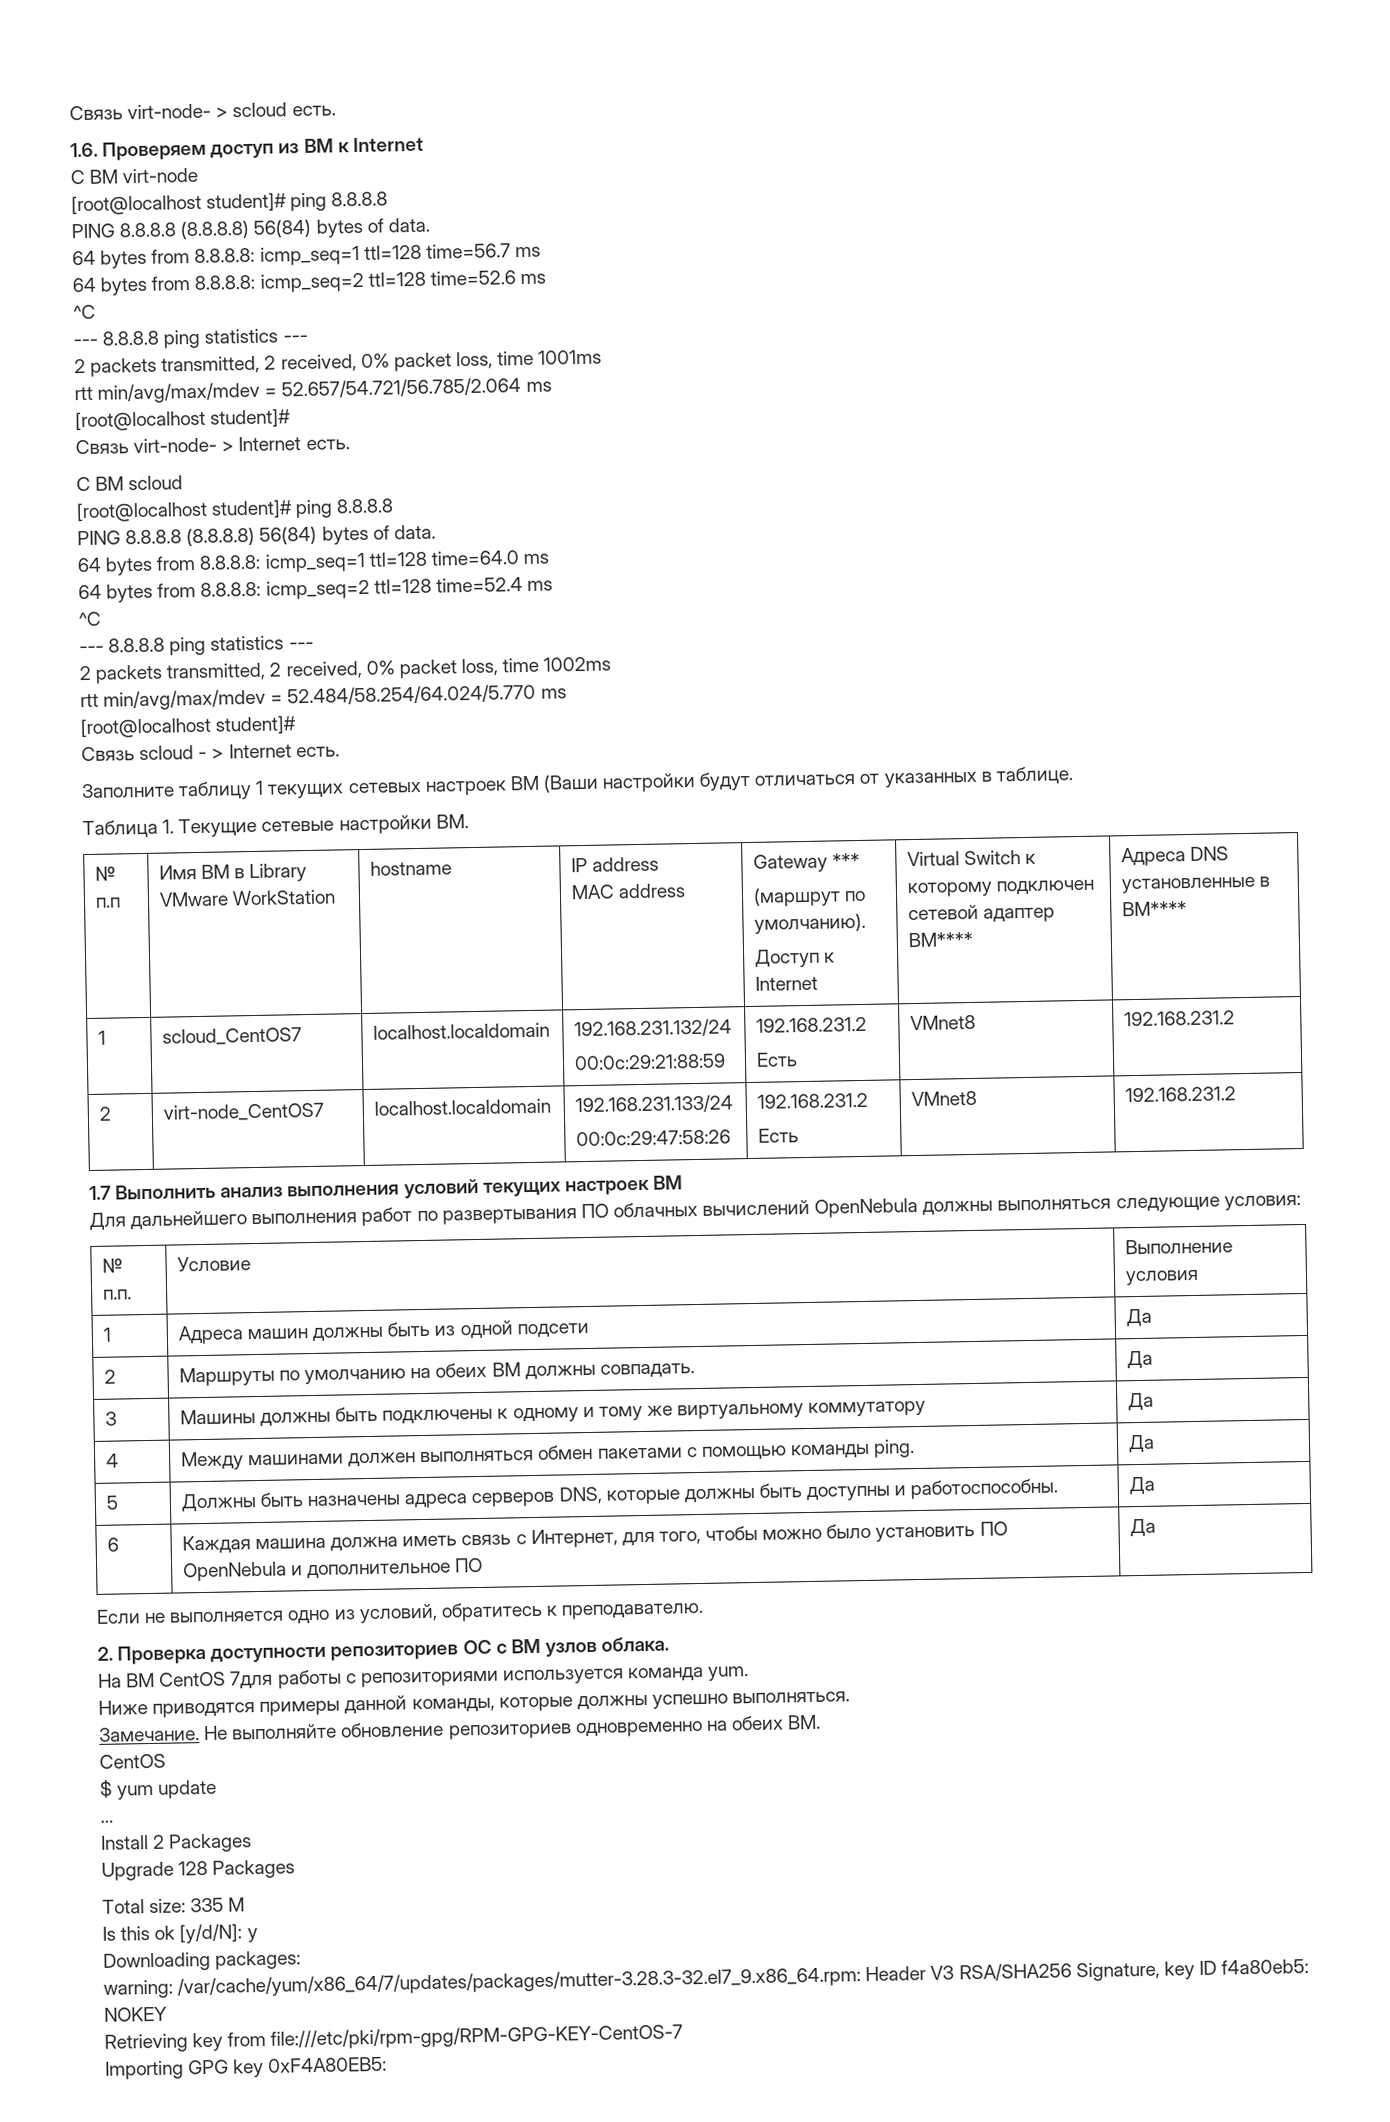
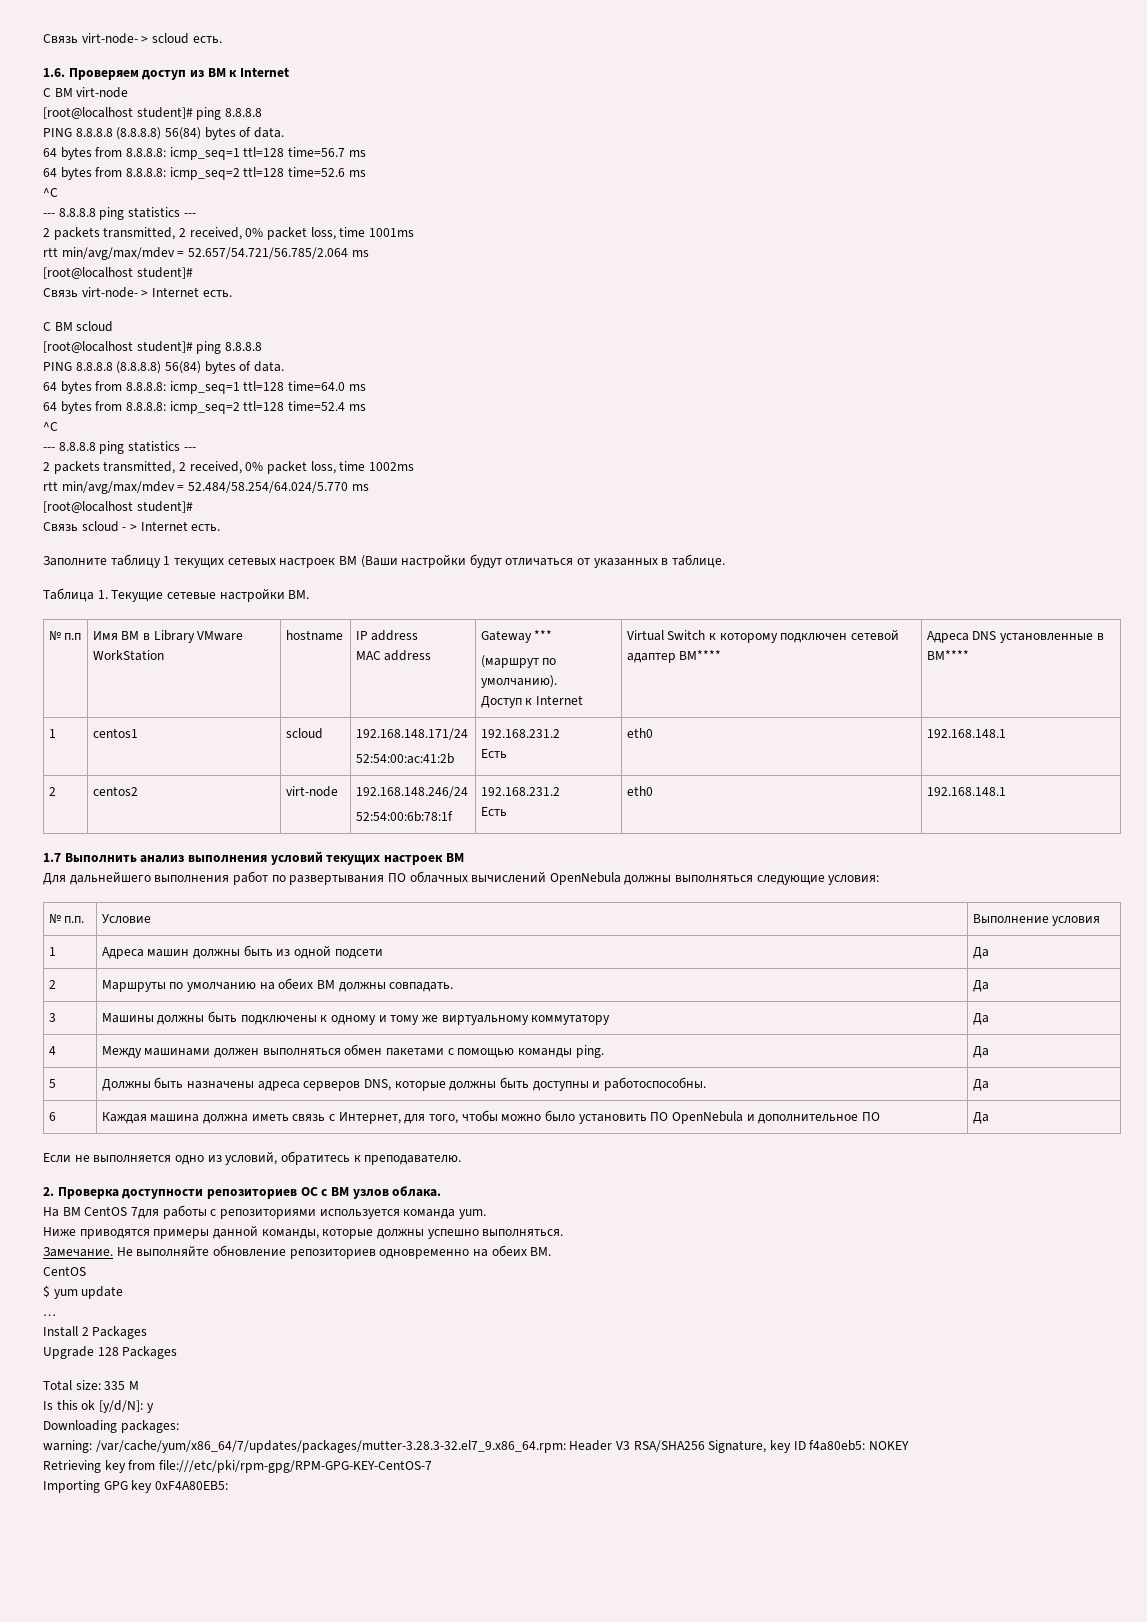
[161,1027,302,1046] [372,1022,550,1040] [573,1018,732,1039] [573,1053,726,1071] [755,1016,867,1033] [755,1052,798,1067] [909,1014,976,1031] [1123,1010,1235,1027] [98,1106,111,1121] [162,1102,324,1122] [373,1098,551,1116] [574,1094,733,1115] [575,1129,731,1147] [756,1092,868,1109] [757,1128,799,1143] [910,1090,977,1107] [1124,1086,1236,1103] scloud_CentOS7 | localhost.localdomain | 192.168.231.132/24 // 00:0c:29:21:88:59 | 192.168.231.2 // Есть | VMnet8 | 192.168.231.2 // 2 | virt-node_CentOS7 | localhost.localdomain | 192.168.231.133/24 // 00:0c:29:47:58:26 | 192.168.231.2 // Есть | VMnet8 | 192.168.231.2 -> [92,728,138,738] [285,728,323,739] [355,728,468,740] [355,753,454,764] [480,729,560,738] [480,749,507,758] [626,728,653,738] [926,729,1006,738] [48,787,56,796] [92,786,138,796] [285,786,338,797] [355,786,468,798] [355,811,453,822] [480,787,560,796] [480,807,507,816] [626,786,653,796] [926,787,1006,796] centos1 | scloud | 192.168.148.171/24 // 52:54:00:ac:41:2b | 192.168.231.2 // Есть | eth0 | 192.168.148.1 // 2 | centos2 | virt-node | 192.168.148.246/24 // 52:54:00:6b:78:1f | 192.168.231.2 // Есть | eth0 | 192.168.148.1

